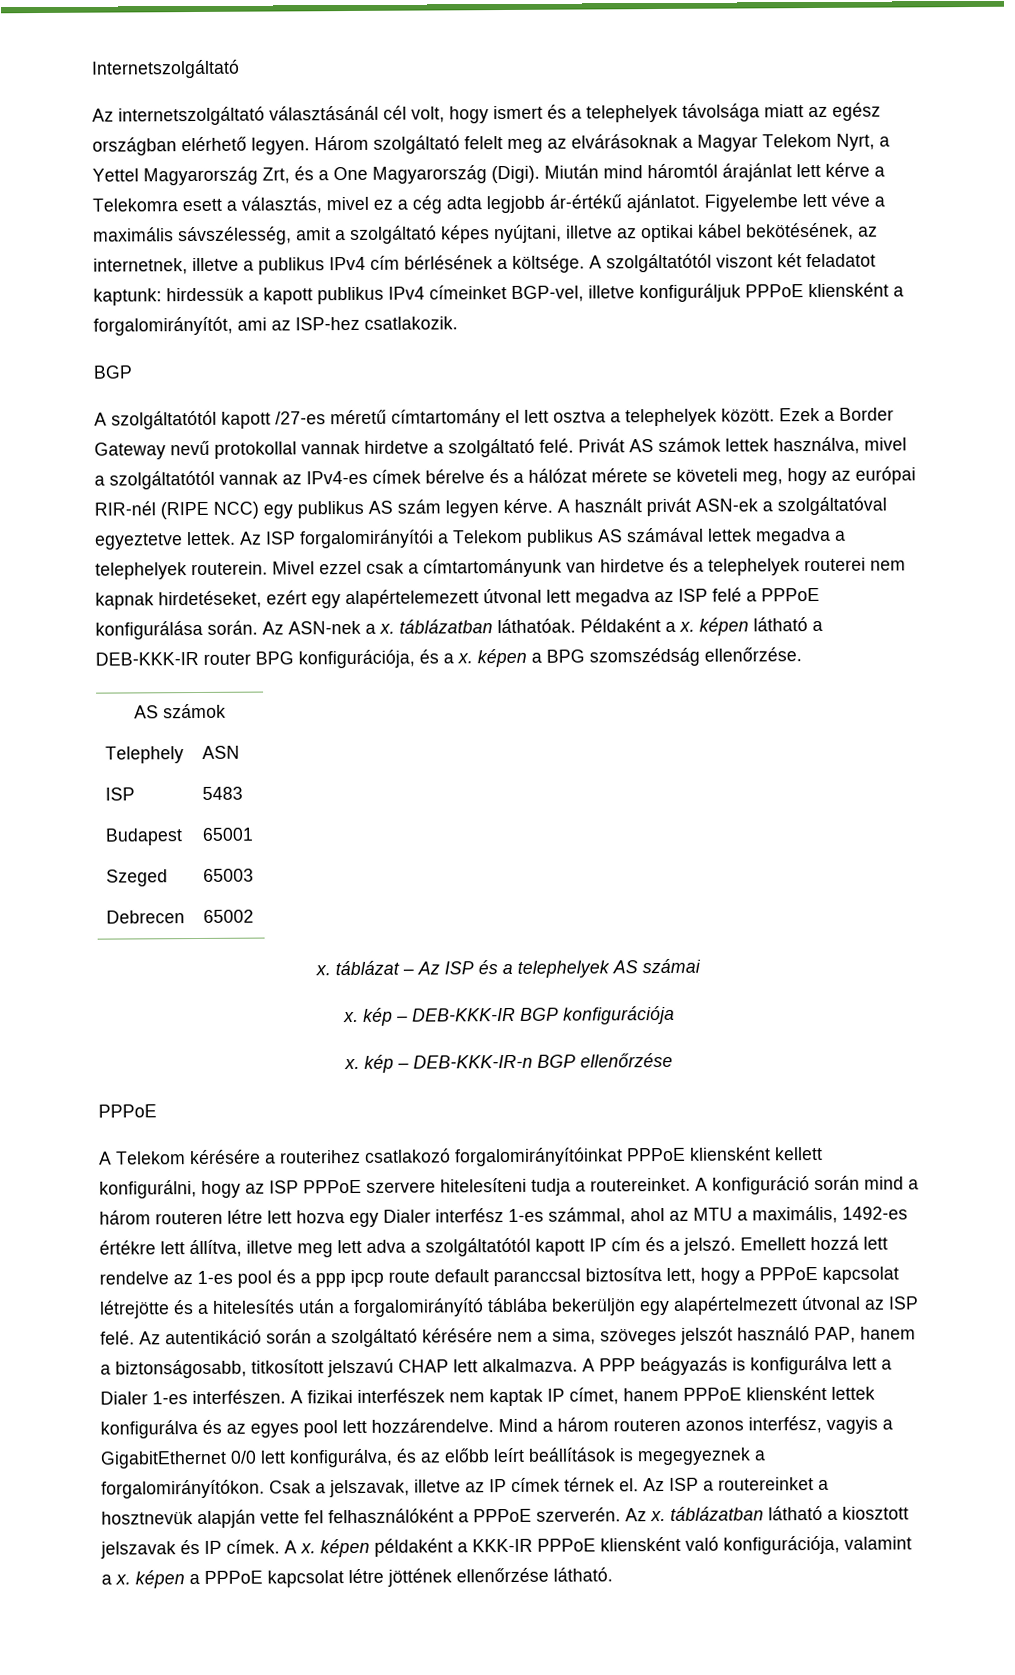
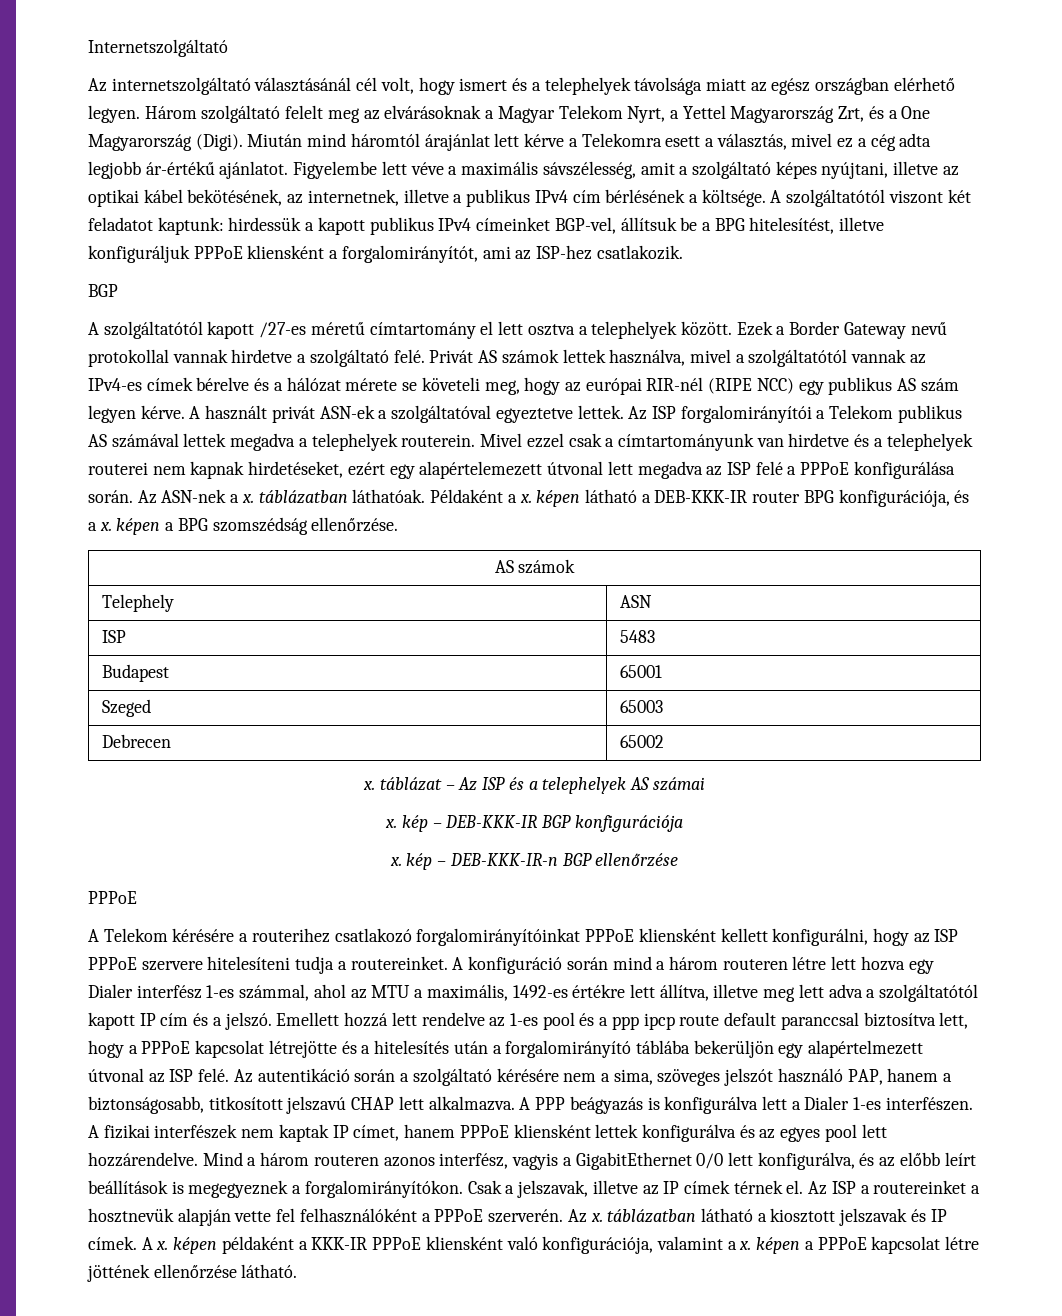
(584, 293) none -> [620,217,835,234] állítsuk be a BPG hitelesítést,

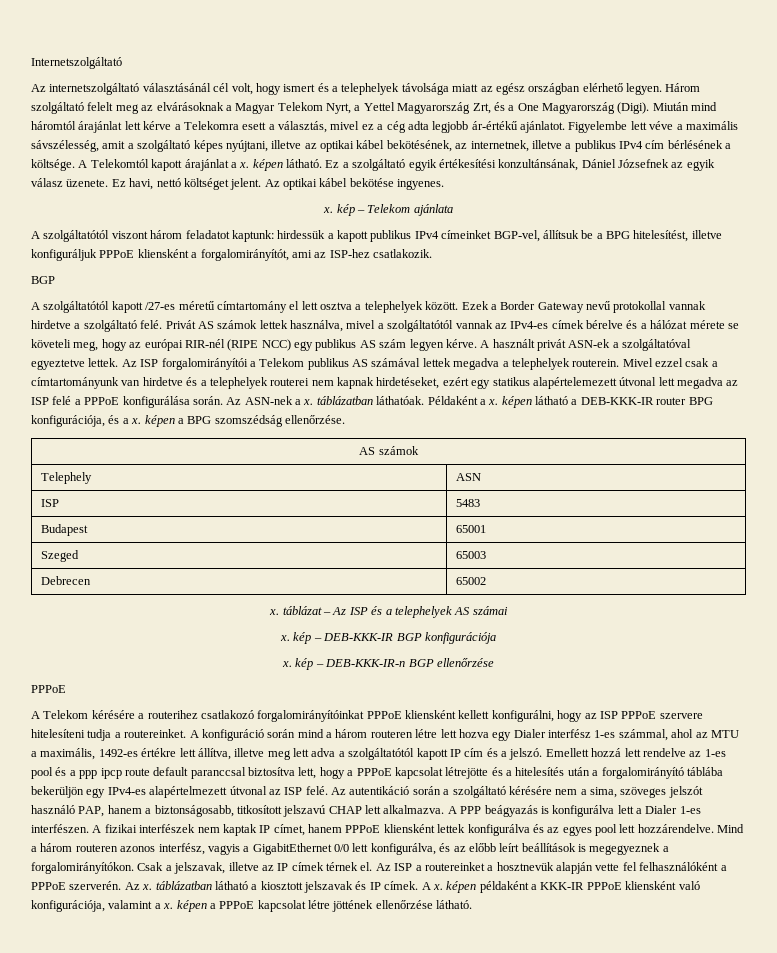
(782, 196) none -> [90,159,715,171] [31,178,445,190] [323,204,453,216] [31,231,40,239] Telekomtól kapott árajánlat a x. képen látható. Ez a szolgáltató egyik értékesítési konzultánsának, Dániel Józsefnek az egyik válasz üzenete. Ez havi, nettó költséget jelent. Az optikai kábel bekötése ingyenes. // x. kép – Telekom ajánlata // A
[947,189,971,203] két -> [150,230,183,239] három
(415, 471) none -> [492,377,530,386] statikus
(804, 1050) none -> [107,787,146,795] IPv4-es

